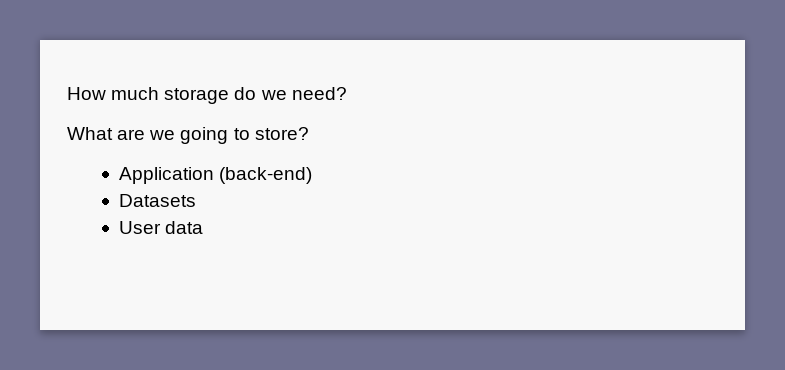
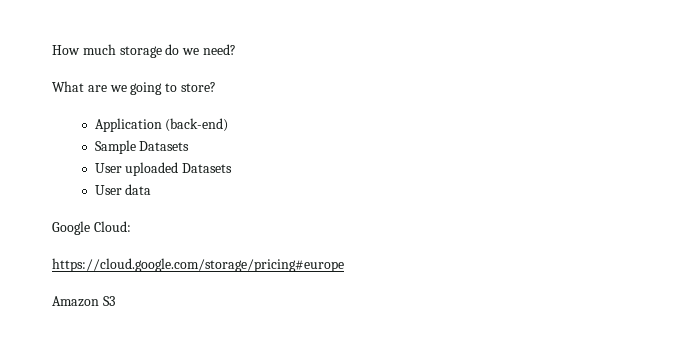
(313, 175) none -> [94,140,190,154] [94,162,179,176] Sample Datasets // User uploaded
(204, 227) none -> [52,221,131,235] [52,258,344,272] [52,296,115,307] // Google Cloud: // https://cloud.google.com/storage/pricing#europe // Amazon S3

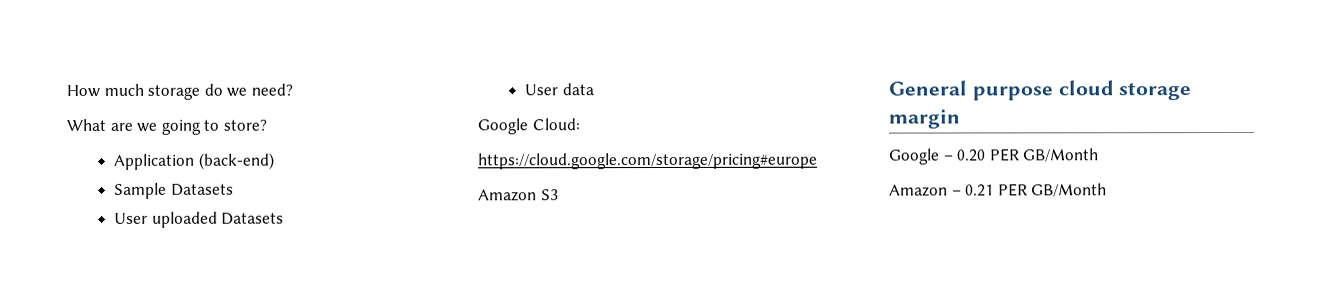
(115, 301) none -> [888,80,1192,101] [888,109,960,129] [889,148,1100,165] [889,183,1108,197] // General purpose cloud storage margin // Google – 0.20 PER GB/Month // Amazon – 0.21 PER GB/Month

